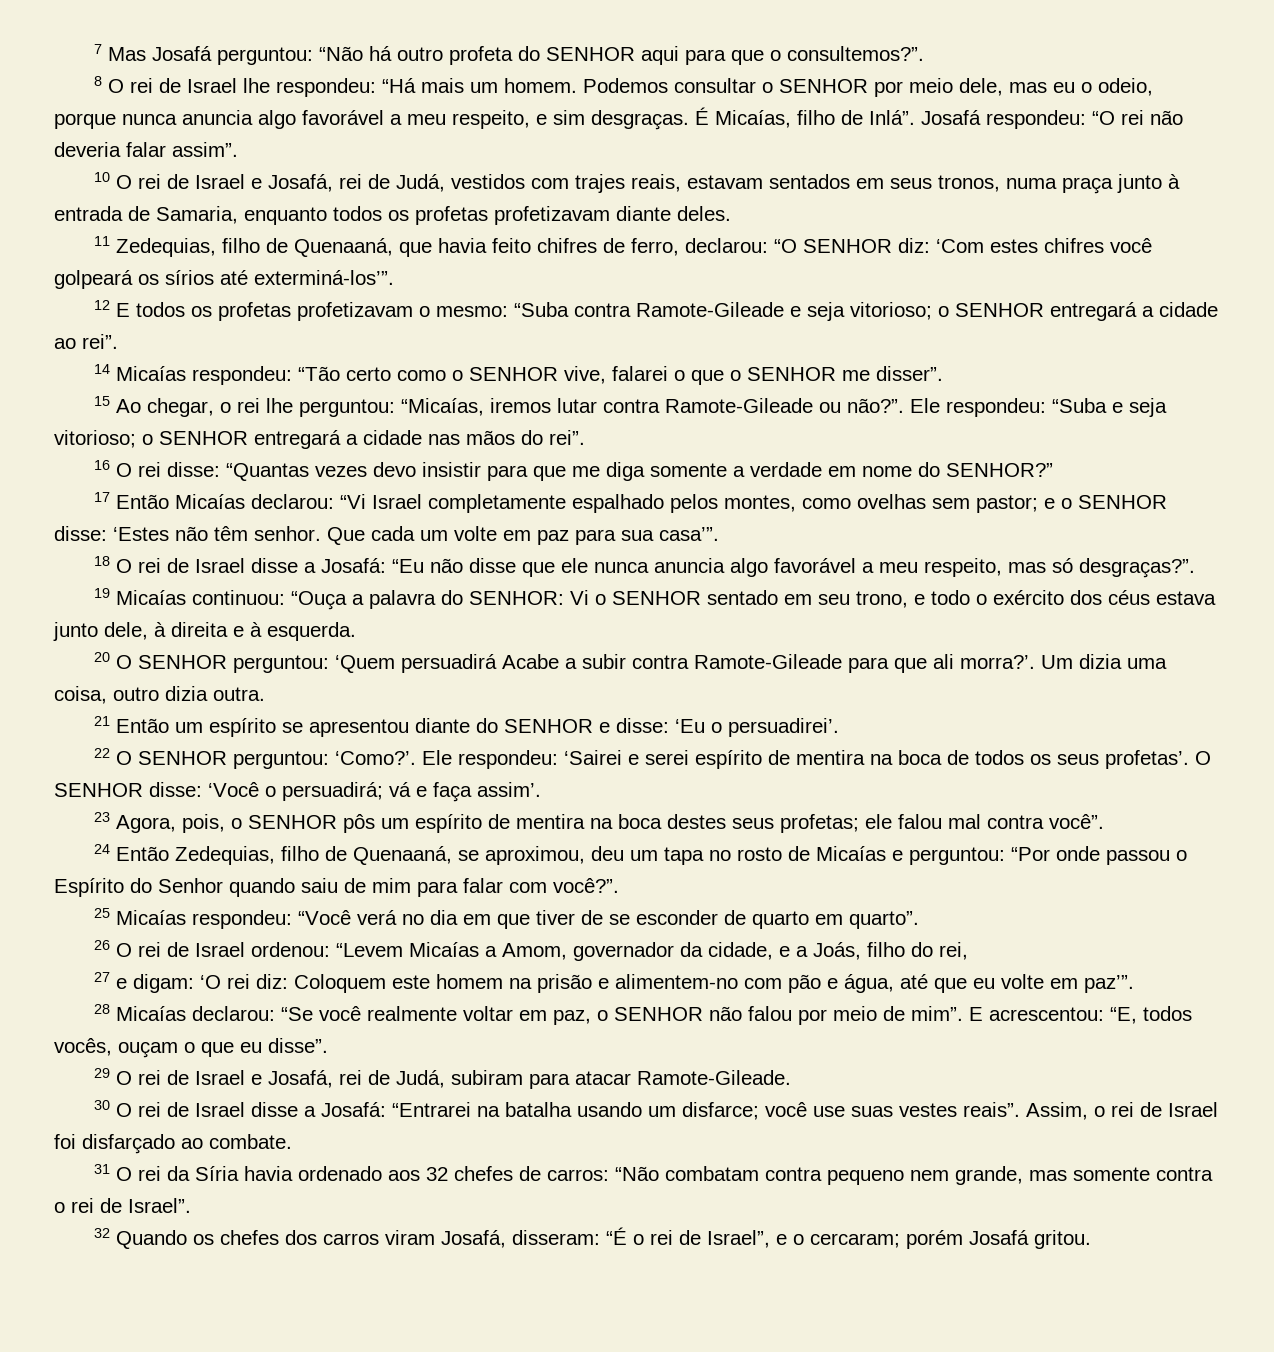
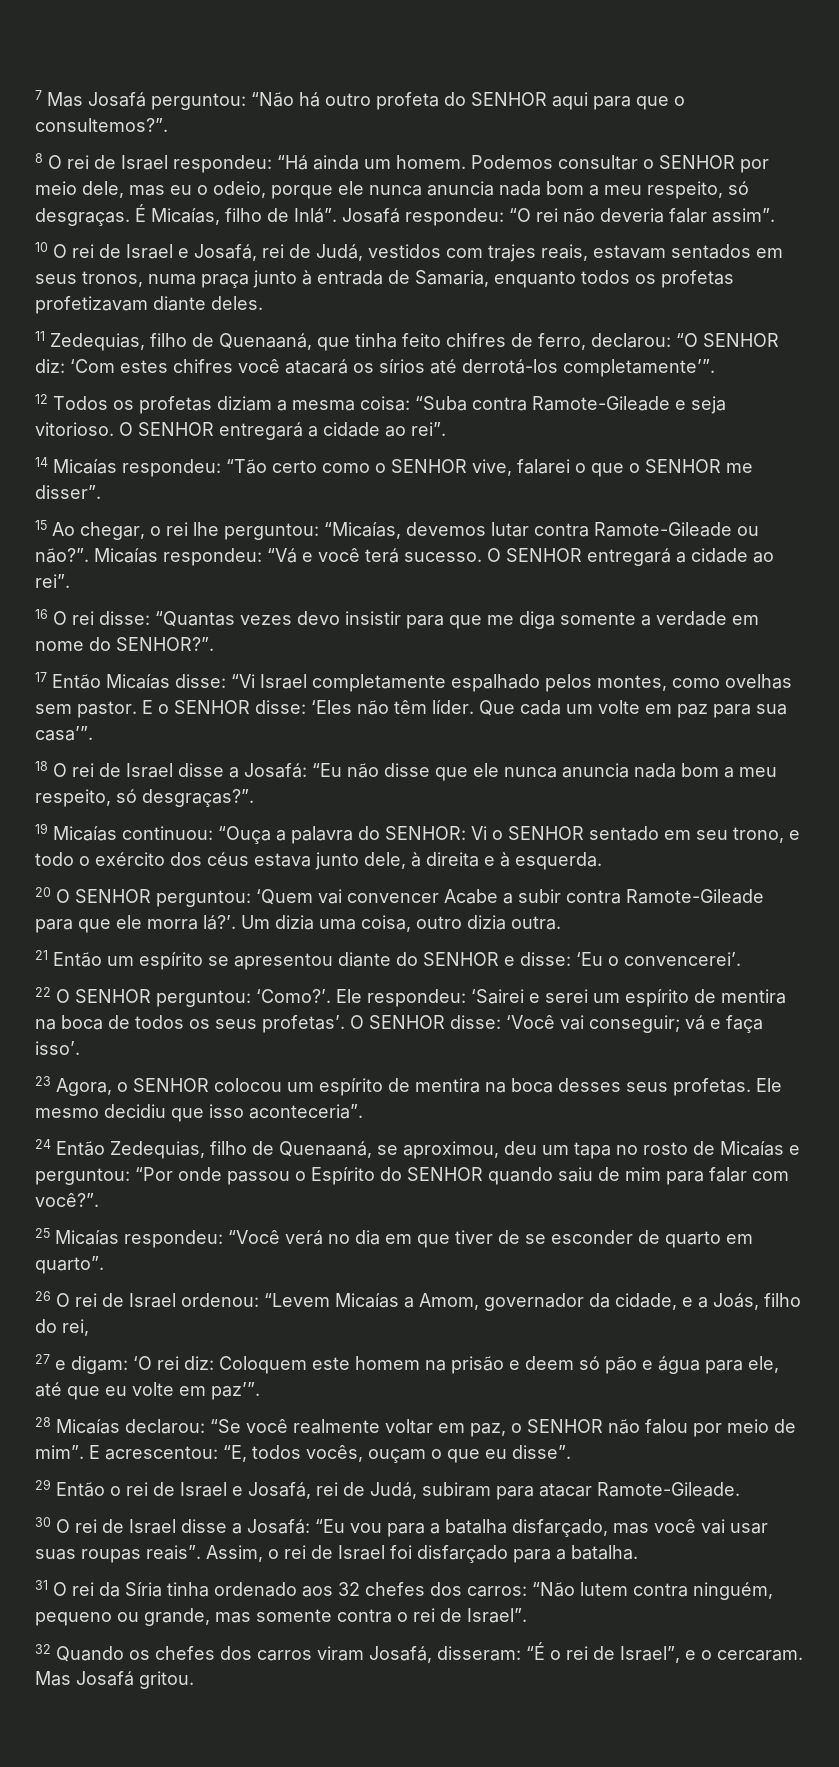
[242,78,270,93] lhe -> (168, 162) none
[420,78,464,93] mais -> [313,155,359,170] ainda
[122,110,585,129] nunca anuncia algo favorável a meu respeito, e sim -> [338,181,749,199] ele nunca anuncia nada bom a meu respeito, só
[437,238,487,253] havia -> [355,333,397,348] tinha
[54,270,133,289] golpeará -> [285,359,348,374] atacará
[254,270,394,285] exterminá-los’”. -> [462,359,715,377] derrotá-los completamente’”.
[115,302,508,321] E todos os profetas profetizavam o mesmo: -> [53,396,410,414] Todos os profetas diziam a mesma coisa:
[849,302,949,320] vitorioso; o -> [35,422,133,436] vitorioso. O
[489,398,551,413] iremos -> [406,522,486,536] devemos
[909,398,1167,417] [54,430,543,449] Ele respondeu: “Suba e seja vitorioso; o SENHOR entregará a cidade nas mãos do -> [94,548,774,566] Micaías respondeu: “Vá e você terá sucesso. O SENHOR entregará a cidade ao
[945,463,1053,477] SENHOR?” -> [116,637,214,651] SENHOR?”.
[250,494,334,509] declarou: -> [175,674,226,688] disse:
[975,495,1055,513] pastor; e -> [77,700,153,718] pastor. E
[113,527,169,541] ‘Estes -> [311,700,352,714] ‘Eles
[254,526,321,541] senhor. -> [432,700,474,714] líder.
[729,558,1046,577] algo favorável a meu respeito, mas -> [634,763,777,778] [35,789,111,807] nada bom a meu respeito,
[400,654,497,673] persuadirá -> [318,889,439,904] vai convencer
[932,654,1035,669] ali morra?’. -> [116,915,236,930] ele morra lá?’.
[727,718,839,737] persuadirei’. -> [624,952,741,966] convencerei’.
(689, 757) none -> [593,993,620,1003] um
[265,782,383,801] o persuadirá; -> [560,1015,680,1033] vai conseguir;
[477,782,541,797] assim’. -> [35,1041,80,1055] isso’.
[181,814,1104,833] pois, o SENHOR pôs um espírito de mentira na boca destes seus profetas; ele falou mal contra você”. -> [117,1078,782,1096] [35,1104,363,1122] o SENHOR colocou um espírito de mentira na boca desses seus profetas. Ele mesmo decidiu que isso aconteceria”.
[158,878,223,893] Senhor -> [407,1167,483,1181] SENHOR
[614,974,894,993] alimentem-no com pão e água, -> [525,1356,779,1374] deem só pão e água para ele,
[115,1071,132,1085] O -> [56,1482,121,1497] Então o
[391,1102,957,1120] “Entrarei na batalha usando um disfarce; você use suas vestes -> [315,1519,768,1537] [35,1549,141,1563] “Eu vou para a batalha disfarçado, mas você vai usar suas roupas
[181,1134,292,1149] ao combate. -> [513,1545,638,1563] para a batalha.
[243,1166,293,1181] havia -> [167,1582,209,1597] tinha
[518,1166,541,1181] de -> [430,1582,462,1596] dos
[664,1166,949,1185] combatam contra pequeno nem -> [580,1582,773,1600] [35,1612,139,1626] lutem contra ninguém, pequeno ou
[809,1230,963,1249] cercaram; porém -> [717,1650,803,1661] [35,1671,71,1686] cercaram. Mas

